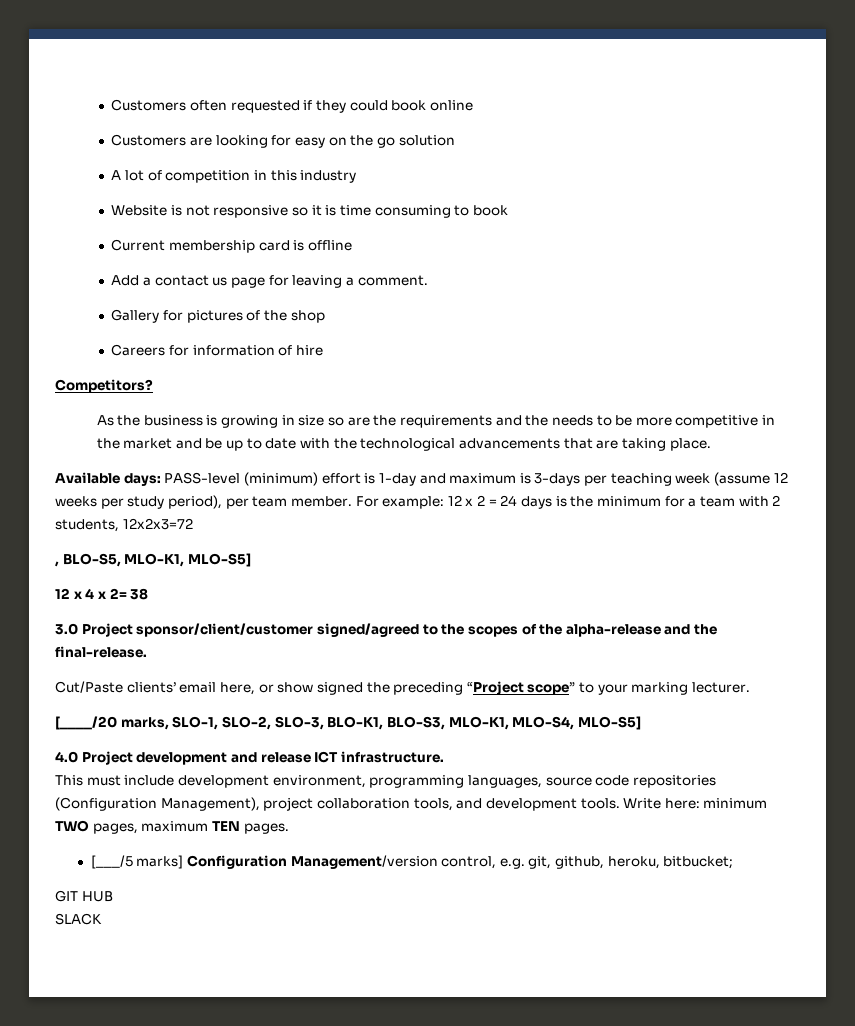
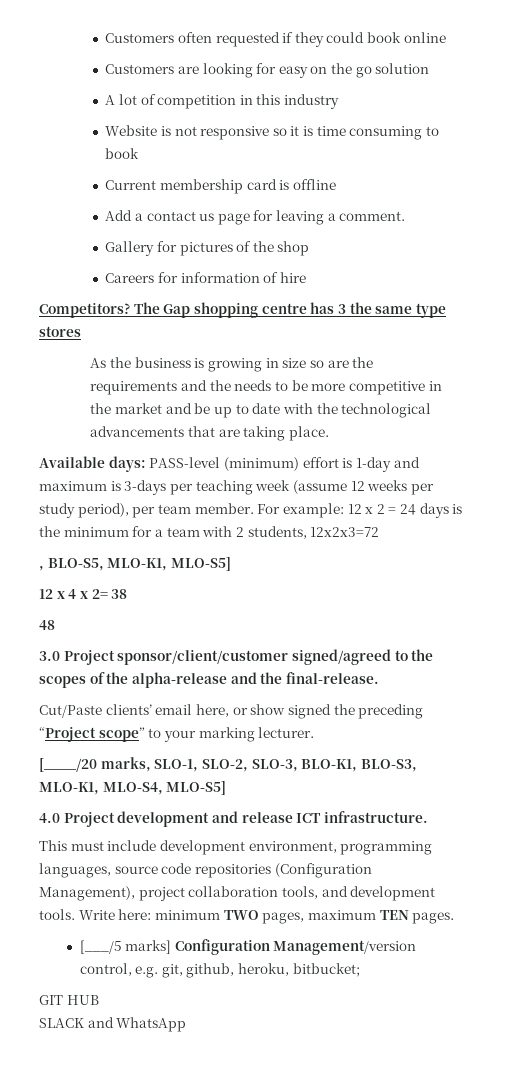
(153, 386) none -> [133,302,446,318] [39,326,81,337] The Gap shopping centre has 3 the same type stores
(149, 594) none -> [39,620,55,630] // 48
(102, 919) none -> [87,1017,187,1032] and WhatsApp

